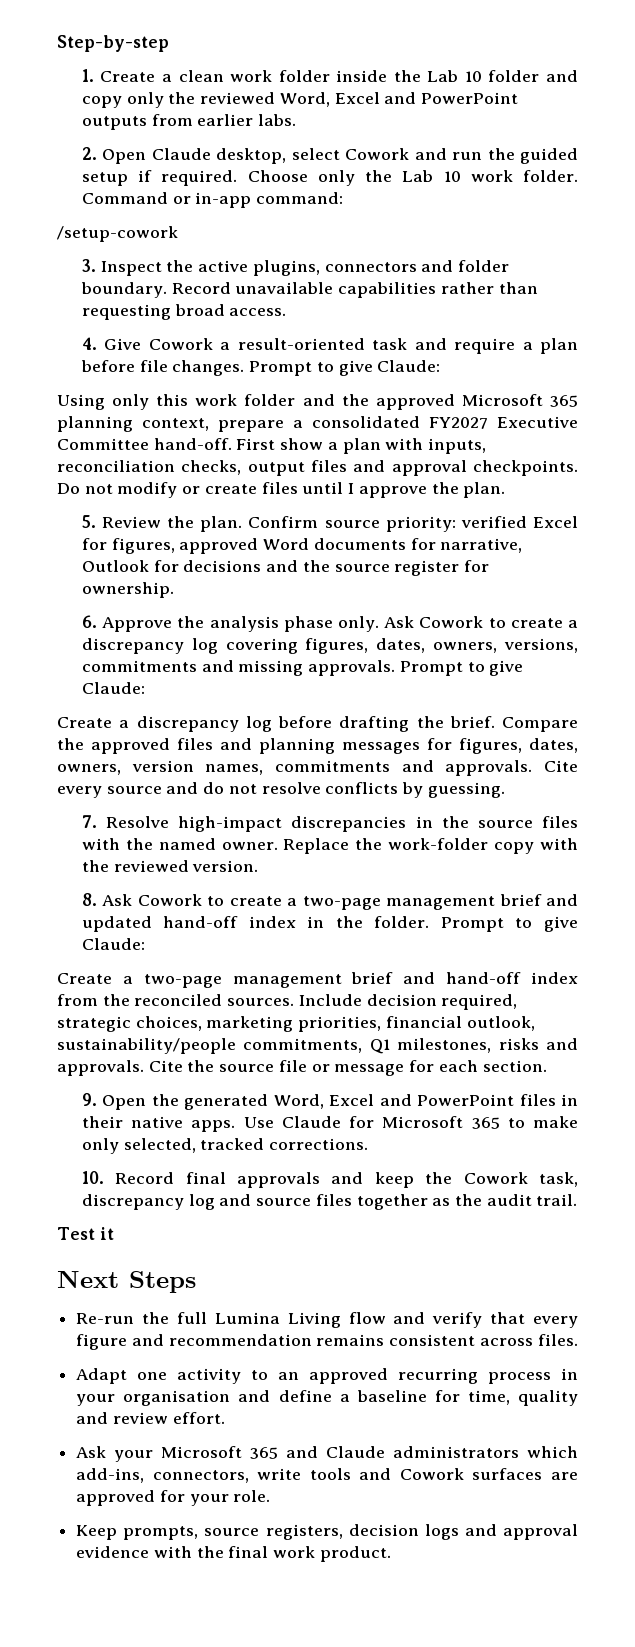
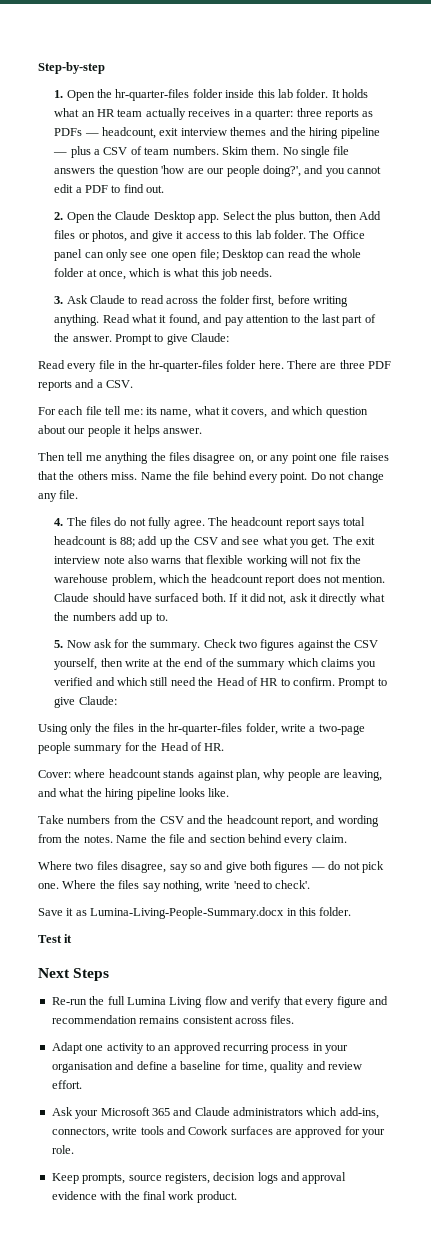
[100,70,578,82] [81,92,518,108] [81,114,297,130] [81,147,578,164] [81,170,578,186] [81,192,344,208] [57,226,178,242] [81,259,509,276] [80,282,538,298] [81,304,287,320] [81,337,578,354] [80,360,245,376] Create a clean work folder inside the Lab 10 folder and copy only the reviewed Word, Excel and PowerPoint outputs from earlier labs. // 2. Open Claude desktop, select Cowork and run the guided setup if required. Choose only the Lab 10 work folder. Command or in-app command: // /setup-cowork // 3. Inspect the active plugins, connectors and folder boundary. Record unavailable capabilities rather than requesting broad access. // 4. Give Cowork a result-oriented task and require a plan before file changes. -> [66,89,369,101] [54,108,374,120] [54,127,380,139] [53,146,350,158] [54,165,382,177] [54,184,165,193] [54,211,382,223] [54,230,365,242] [54,249,362,261] [54,268,273,280] [54,295,349,307] [54,314,376,326] [54,333,230,345] [38,360,392,372] [38,379,134,391] [38,406,368,418] [38,425,202,437] [38,452,389,464] [38,471,384,483] [38,490,79,502] [54,517,366,529] [54,536,376,548] [54,555,362,567] [54,574,386,586] [54,593,385,605] [54,612,168,624] [54,639,379,651] [54,658,377,670] [54,677,336,686] Open the hr-quarter-files folder inside this lab folder. It holds what an HR team actually receives in a quarter: three reports as PDFs — headcount, exit interview themes and the hiring pipeline — plus a CSV of team numbers. Skim them. No single file answers the question 'how are our people doing?', and you cannot edit a PDF to find out. // 2. Open the Claude Desktop app. Select the plus button, then Add files or photos, and give it access to this lab folder. The Office panel can only see one open file; Desktop can read the whole folder at once, which is what this job needs. // 3. Ask Claude to read across the folder first, before writing anything. Read what it found, and pay attention to the last part of the answer. Prompt to give Claude: // Read every file in the hr-quarter-files folder here. There are three PDF reports and a CSV. // For each file tell me: its name, what it covers, and which question about our people it helps answer. // Then tell me anything the files disagree on, or any point one file raises that the others miss. Name the file behind every point. Do not change any file. // 4. The files do not fully agree. The headcount report says total headcount is 88; add up the CSV and see what you get. The exit interview note also warns that flexible working will not fix the warehouse problem, which the headcount report does not mention. Claude should have surfaced both. If it did not, ask it directly what the numbers add up to. // 5. Now ask for the summary. Check two figures against the CSV yourself, then write at the end of the summary which claims you verified and which still need the Head of HR to confirm.
[156,394,578,410] [57,416,578,432] [57,438,487,454] [57,460,578,476] [57,482,506,498] [81,515,578,532] [81,538,523,554] [81,560,489,576] [81,582,174,598] [81,615,578,632] [81,638,579,654] [81,660,524,676] [81,682,145,694] [57,716,578,732] [57,738,578,754] [57,760,579,776] [57,782,505,798] [81,815,578,832] [81,838,578,854] [81,860,259,872] [81,893,578,910] [81,916,579,932] [81,938,145,950] [57,972,578,988] [57,994,518,1010] [57,1016,535,1032] [57,1038,578,1054] [57,1060,547,1076] [81,1093,578,1110] [81,1116,578,1132] [81,1138,369,1154] [81,1171,579,1188] [81,1194,578,1210] this work folder and the approved Microsoft 365 planning context, prepare a consolidated FY2027 Executive Committee hand-off. First show a plan with inputs, reconciliation checks, output files and approval checkpoints. Do not modify or create files until I approve the plan. // 5. Review the plan. Confirm source priority: verified Excel for figures, approved Word documents for narrative, Outlook for decisions and the source register for ownership. // 6. Approve the analysis phase only. Ask Cowork to create a discrepancy log covering figures, dates, owners, versions, commitments and missing approvals. Prompt to give Claude: // Create a discrepancy log before drafting the brief. Compare the approved files and planning messages for figures, dates, owners, version names, commitments and approvals. Cite every source and do not resolve conflicts by guessing. // 7. Resolve high-impact discrepancies in the source files with the named owner. Replace the work-folder copy with the reviewed version. // 8. Ask Cowork to create a two-page management brief and updated hand-off index in the folder. Prompt to give Claude: // Create a two-page management brief and hand-off index from the reconciled sources. Include decision required, strategic choices, marketing priorities, financial outlook, sustainability/people commitments, Q1 milestones, risks and approvals. Cite the source file or message for each section. // 9. Open the generated Word, Excel and PowerPoint files in their native apps. Use Claude for Microsoft 365 to make only selected, tracked corrections. // 10. Record final approvals and keep the Cowork task, discrepancy log and source files together as the audit trail. -> [94,723,365,735] [38,742,225,754] [38,769,383,781] [38,788,230,800] [38,815,379,827] [38,834,347,846] [38,861,384,873] [38,880,311,892] [38,907,352,919] the files in the hr-quarter-files folder, write a two-page people summary for the Head of HR. // Cover: where headcount stands against plan, why people are leaving, and what the hiring pipeline looks like. // Take numbers from the CSV and the headcount report, and wording from the notes. Name the file and section behind every claim. // Where two files disagree, say so and give both figures — do not pick one. Where the files say nothing, write 'need to check'. // Save it as Lumina-Living-People-Summary.docx in this folder.

